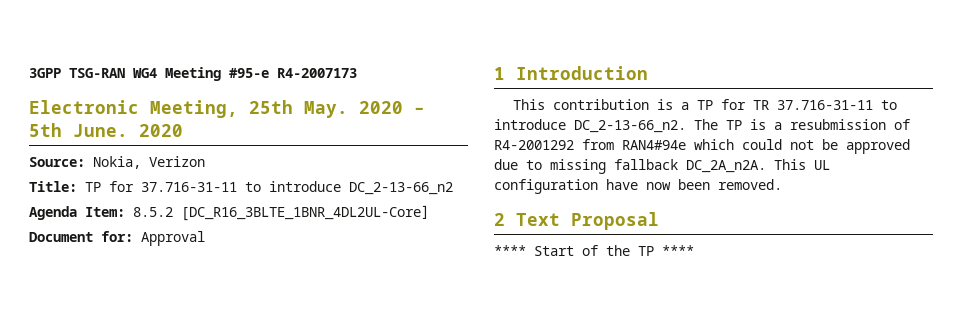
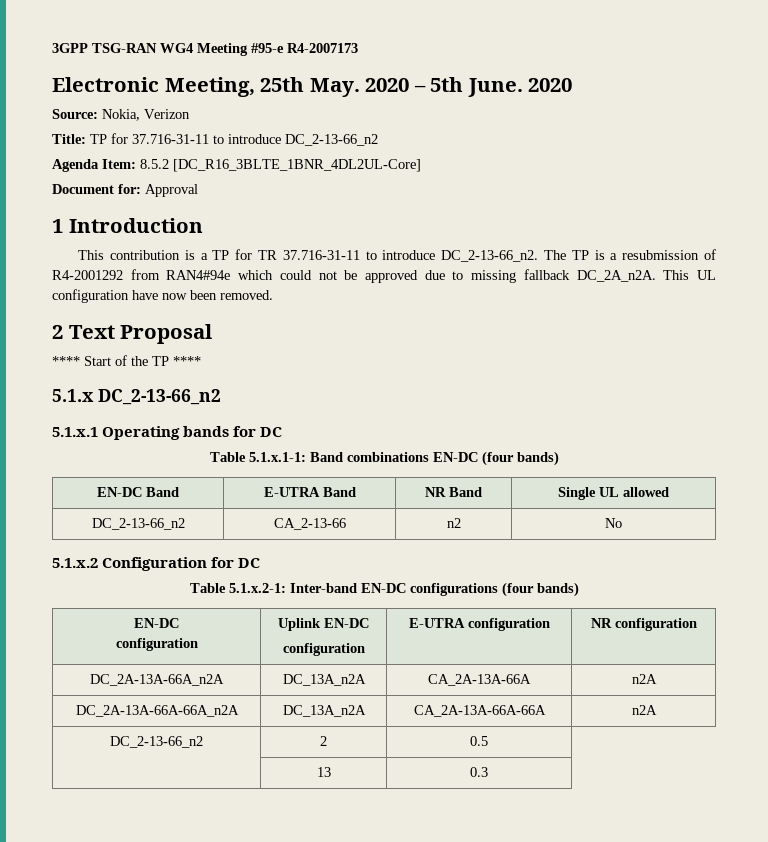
(694, 250) none -> [52,389,221,405] [52,426,283,440] [209,451,559,466] [97,487,179,497] [263,487,356,497] [425,487,482,497] [558,487,669,500] [91,518,185,530] [273,518,346,530] [446,518,461,528] [605,518,622,528] [52,557,261,571] [189,582,579,597] [134,618,179,628] [115,638,198,651] [278,618,369,631] [282,643,365,656] [408,618,550,631] [590,618,697,631] [90,674,224,686] [282,674,366,686] [428,674,531,686] [631,674,657,684] [75,705,239,717] [282,705,366,717] [413,705,546,717] [631,705,657,715] [110,736,203,748] [320,736,327,746] [470,736,488,746] [316,767,331,777] [470,767,488,777] // 5.1.x DC_2-13-66_n2 // 5.1.x.1 Operating bands for DC // Table 5.1.x.1-1: Band combinations EN-DC (four bands) // EN-DC Band | E-UTRA Band | NR Band | Single UL allowed // DC_2-13-66_n2 | CA_2-13-66 | n2 | No // 5.1.x.2 Configuration for DC // Table 5.1.x.2-1: Inter-band EN-DC configurations (four bands) // EN-DC // configuration | Uplink EN-DC // configuration | E-UTRA configuration | NR configuration // DC_2A-13A-66A_n2A | DC_13A_n2A | CA_2A-13A-66A | n2A // DC_2A-13A-66A-66A_n2A | DC_13A_n2A | CA_2A-13A-66A-66A | n2A // DC_2-13-66_n2 | 2 | 0.5 // | 13 | 0.3

